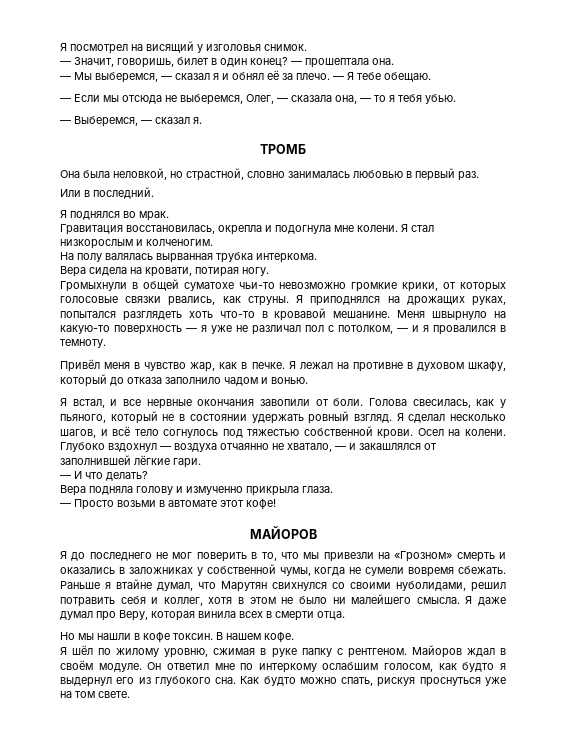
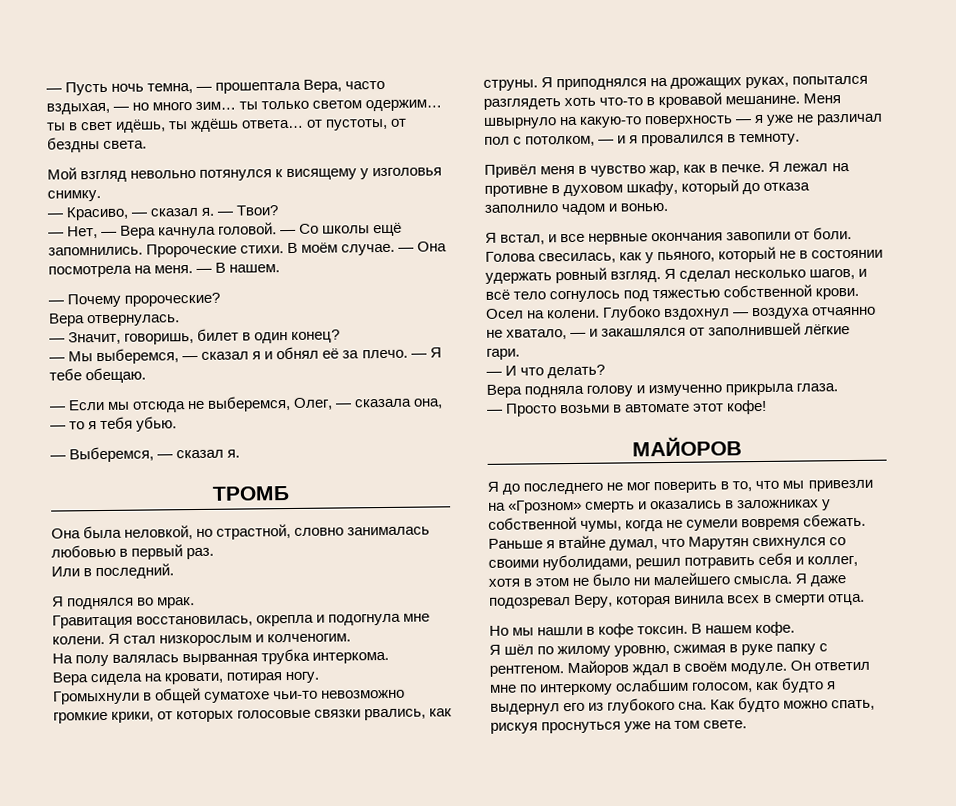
[60,41,307,54] Я посмотрел на висящий у изголовья снимок. -> [46,79,386,96] [46,99,443,115] [46,118,408,133] [47,137,148,153] [47,167,443,183] [47,190,101,202] [47,205,279,221] [48,222,403,239] [48,241,448,258] [48,262,281,278] [48,292,221,308] [49,313,181,327] — Пусть ночь темна, — прошептала Вера, часто вздыхая, — но много зим… ты только светом одержим… ты в свет идёшь, ты ждёшь ответа… от пустоты, от бездны света. // Мой взгляд невольно потянулся к висящему у изголовья снимку. // — Красиво, — сказал я. — Твои? // — Нет, — Вера качнула головой. — Со школы ещё запомнились. Пророческие стихи. В моём случае. — Она посмотрела на меня. — В нашем. // — Почему пророческие? // Вера отвернулась.
[291,58,394,68] — прошептала она. -> (341, 336) none
[60,611,116,621] думал про -> [489,597,571,609] подозревал

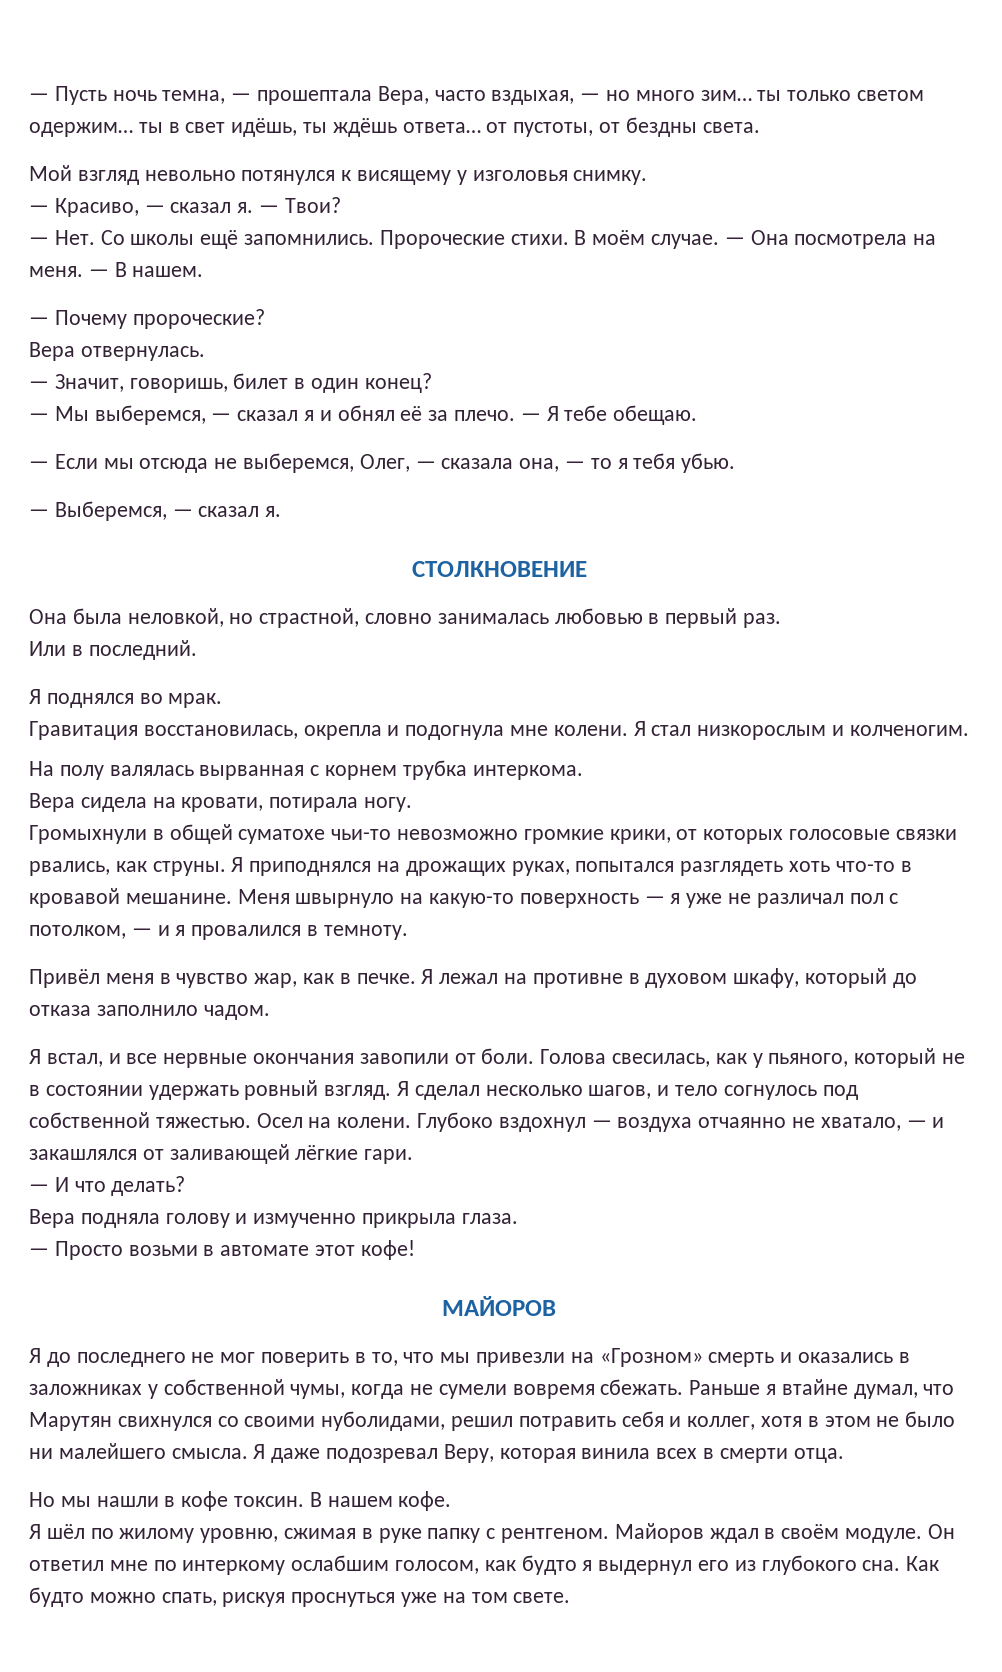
[67,222,297,239] Нет, — Вера качнула головой. — -> [54,230,95,245] Нет.
[211,486,290,501] ТРОМБ -> [411,561,587,577] СТОЛКНОВЕНИЕ
(259, 659) none -> [310,765,398,780] с корнем
[226,672,283,684] потирая -> [269,797,359,812] потирала
[561,202,669,216] чадом и вонью. -> [203,1005,270,1020] чадом.
[485,289,510,300] всё -> (670, 1090) none
[652,284,860,300] тяжестью собственной крови. -> [29,1112,251,1128] собственной тяжестью.
[708,322,802,336] заполнившей -> [169,1144,290,1164] заливающей

